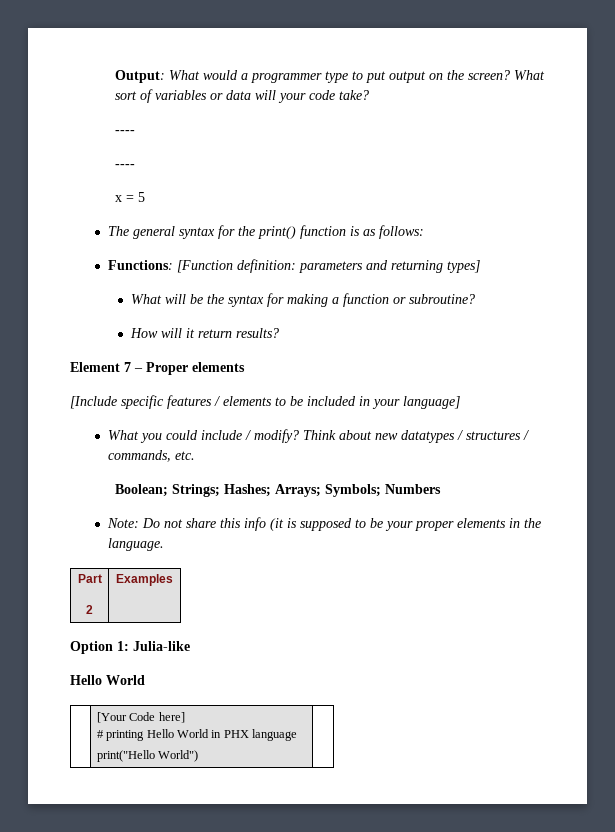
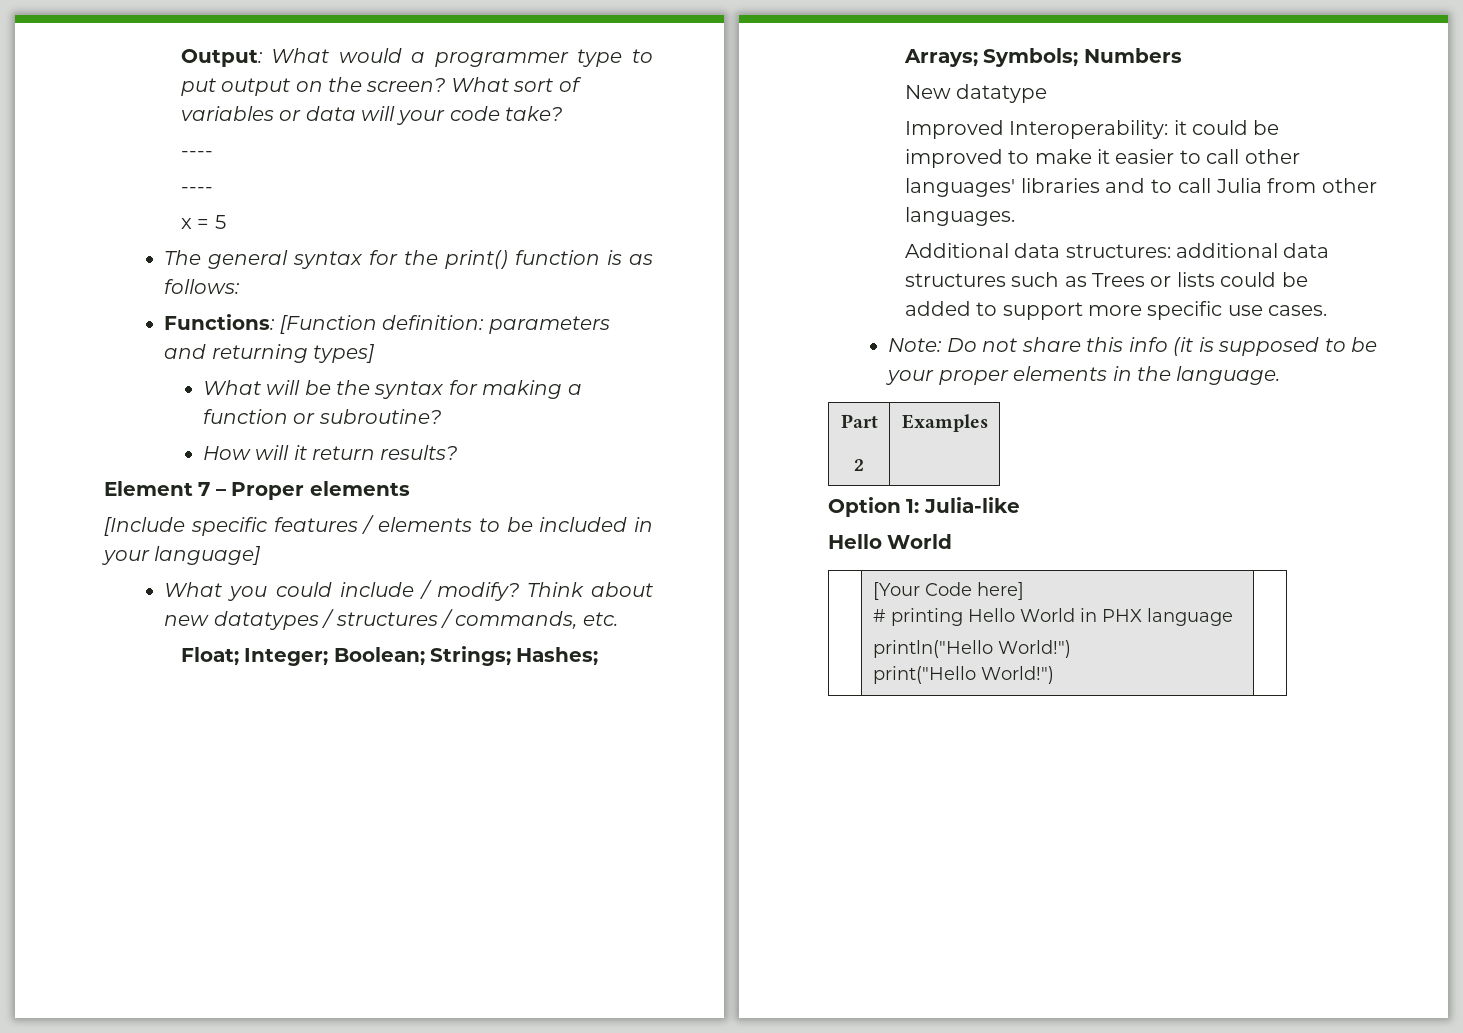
(196, 455) none -> [180,647,329,666] Float; Integer;
(442, 489) none -> [904,84,1048,103] [904,120,1280,139] [904,149,1300,168] [904,178,1377,197] [904,207,1015,226] [904,243,1330,258] [904,272,1308,287] [904,301,1328,320] // New datatype // Improved Interoperability: it could be improved to make it easier to call other languages' libraries and to call Julia from other languages. // Additional data structures: additional data structures such as Trees or lists could be added to support more specific use cases.
(298, 735) none -> [872,640,1071,658] // println("Hello World!")
[158,750,199,762] World") -> [980,666,1054,684] World!")

